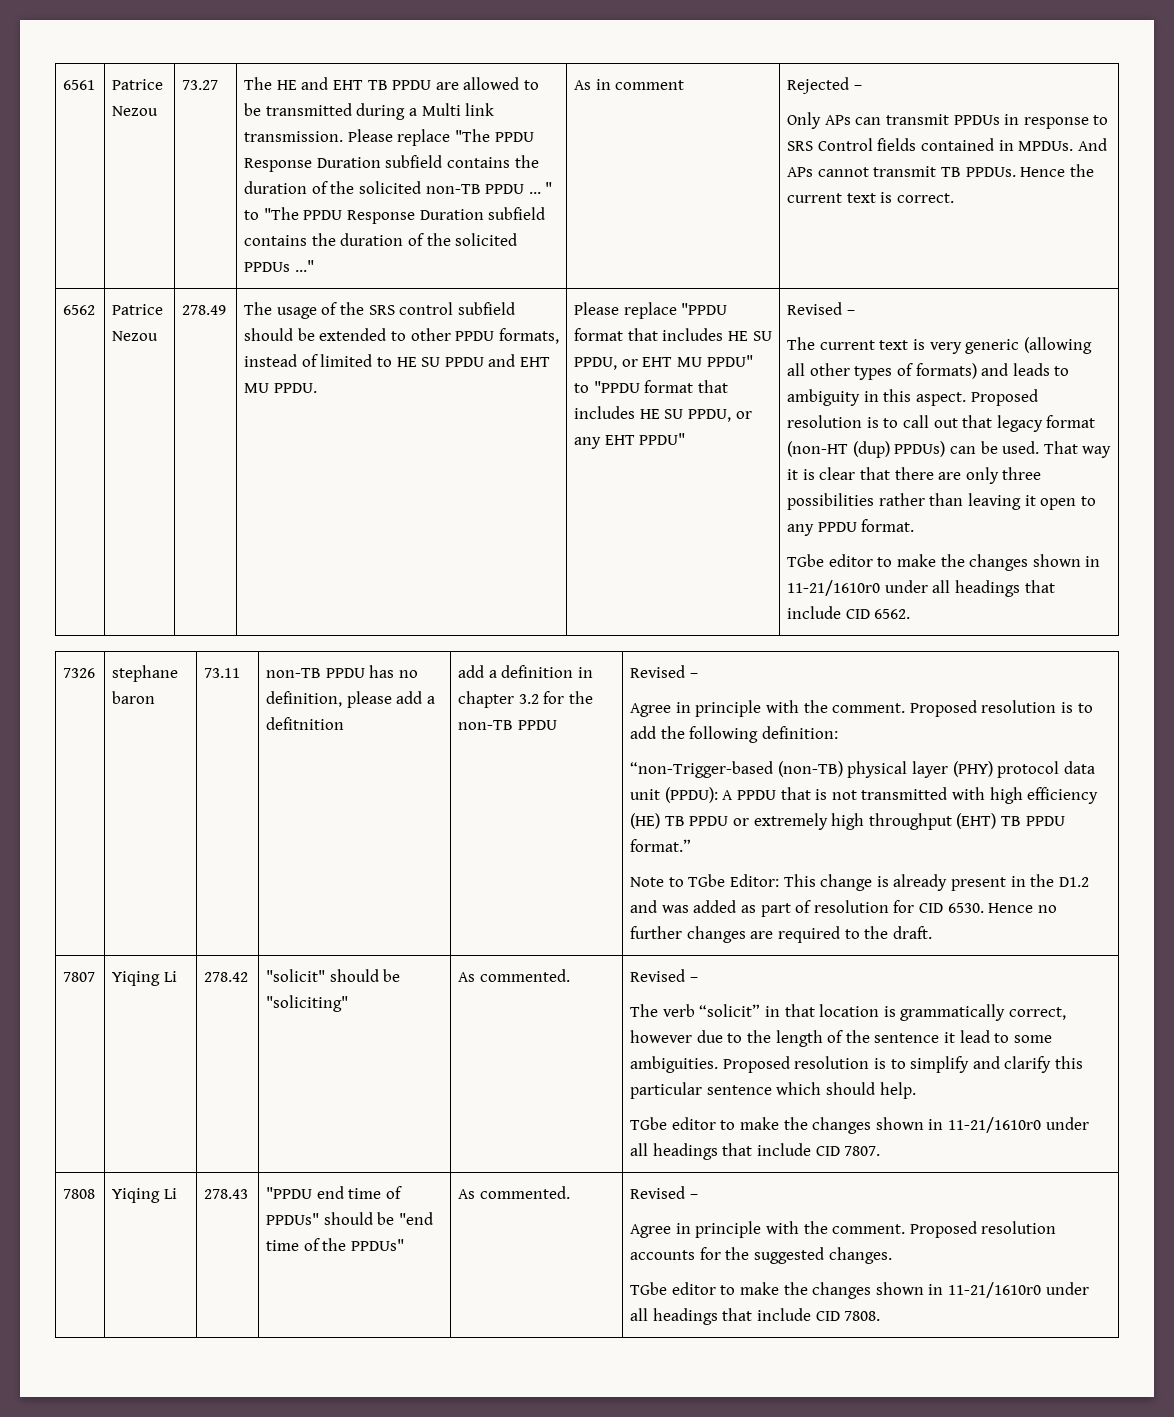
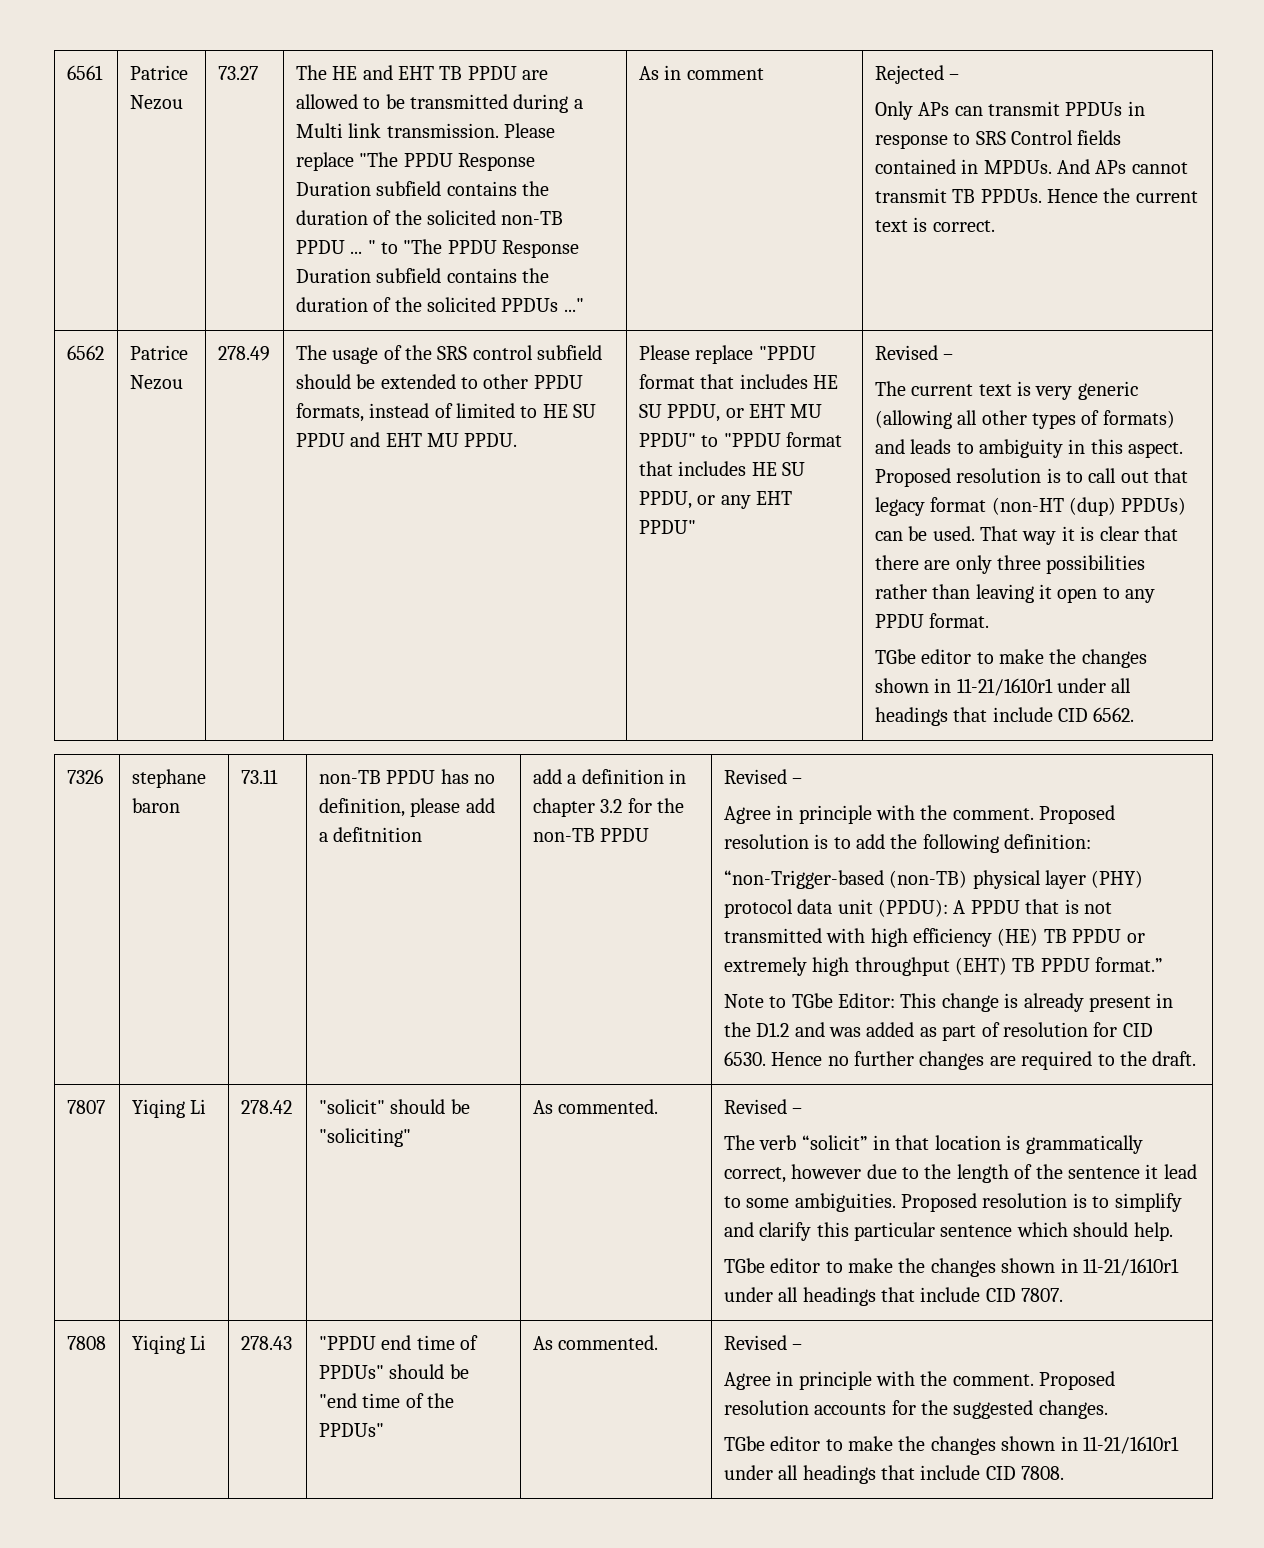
[787,580,881,596] 11-21/1610r0 -> [956,678,1053,696] 11-21/1610r1
[947,1117,1041,1133] 11-21/1610r0 -> [1083,1258,1180,1276] 11-21/1610r1
[947,1282,1041,1298] 11-21/1610r0 -> [1083,1436,1180,1454] 11-21/1610r1

